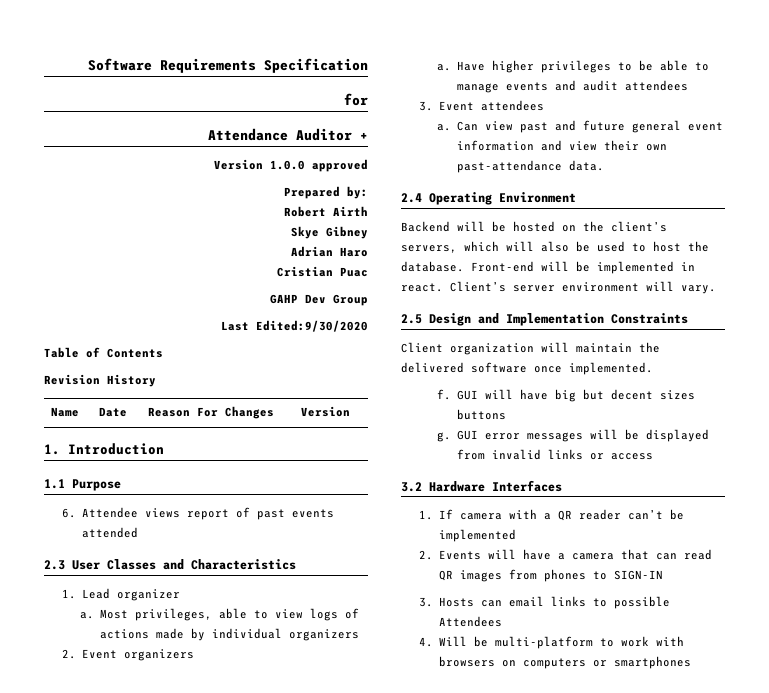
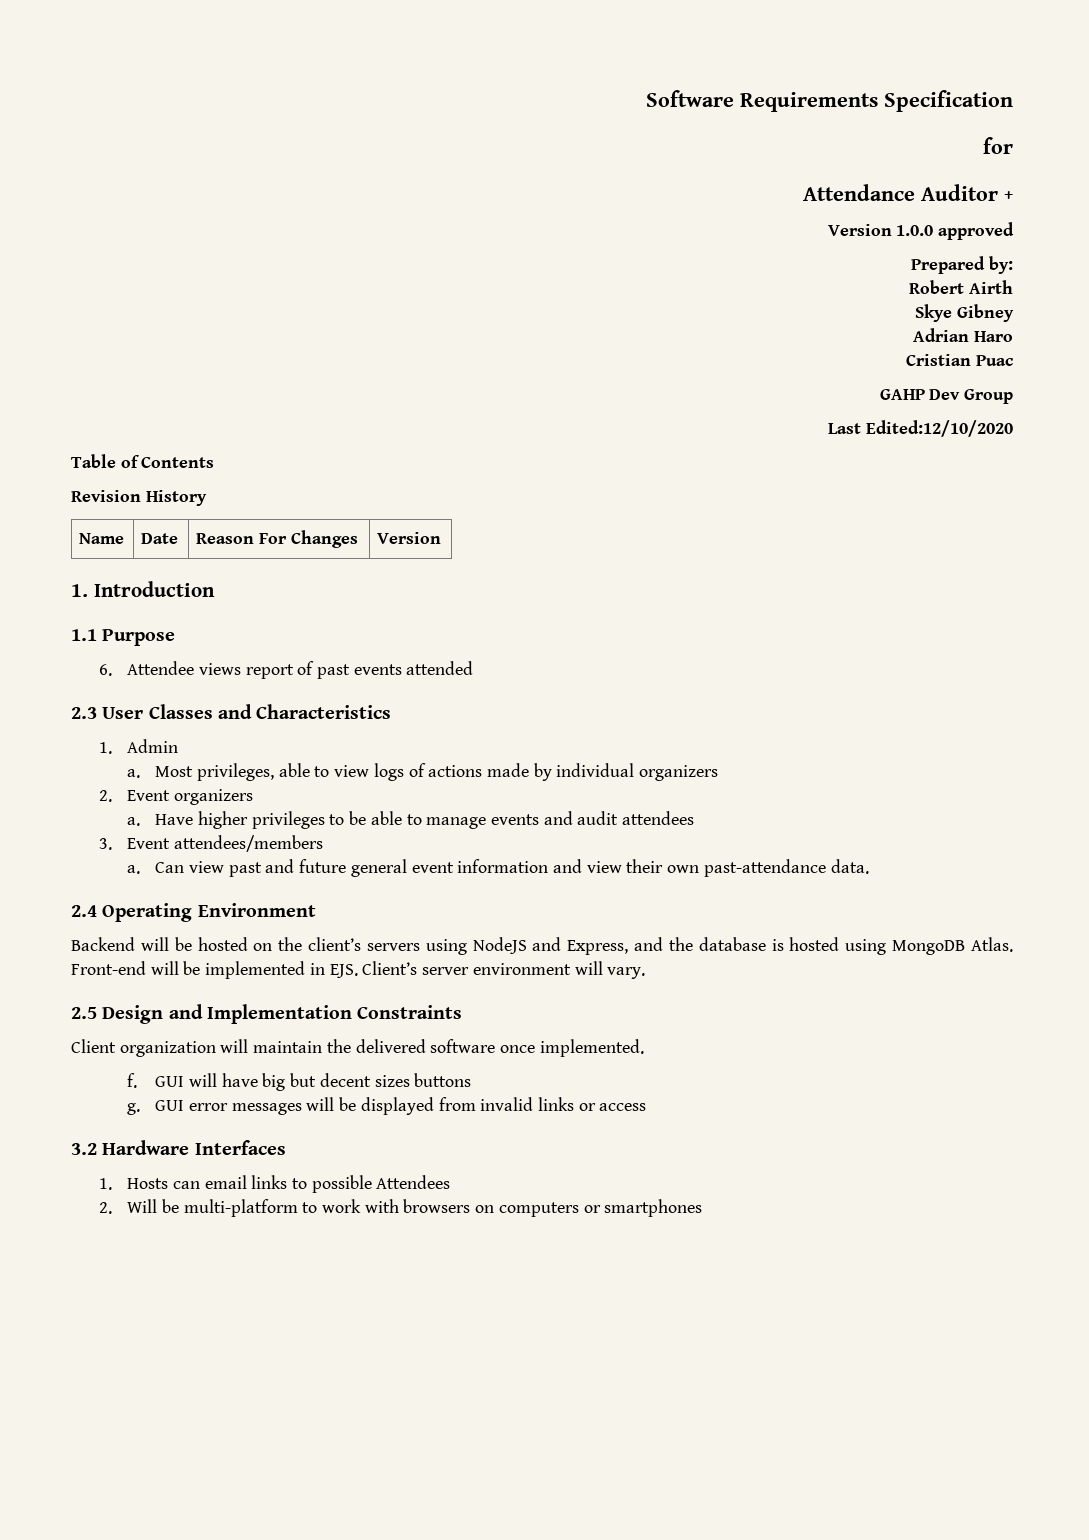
[256,320,368,332] Edited:9/30/2020 -> [866,420,1013,437] Edited:12/10/2020
[81,588,180,601] Lead organizer -> [127,739,179,753] Admin
[480,100,544,111] attendees -> [173,835,323,852] attendees/members
[401,241,709,253] [401,261,464,272] servers, which will also be used to host the database. -> [366,937,1014,955] servers using NodeJS and Express, and the database is hosted using MongoDB Atlas.
[401,283,443,292] react. -> [329,964,358,978] EJS.
[438,509,684,521] [438,529,516,542] [418,549,712,560] [438,569,663,582] [418,597,433,607] If camera with a QR reader can’t be implemented // 2. Events will have a camera that can read QR images from phones to SIGN-IN // 3. -> (113, 1184) none
[418,637,433,647] 4. -> [99,1202,113,1214] 2.

